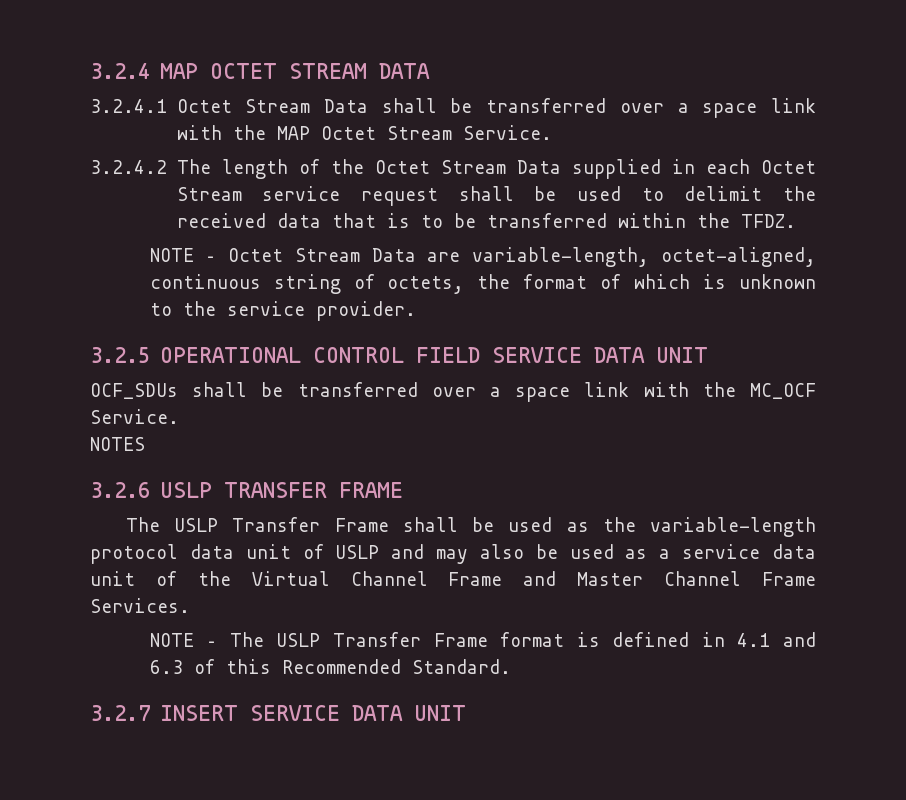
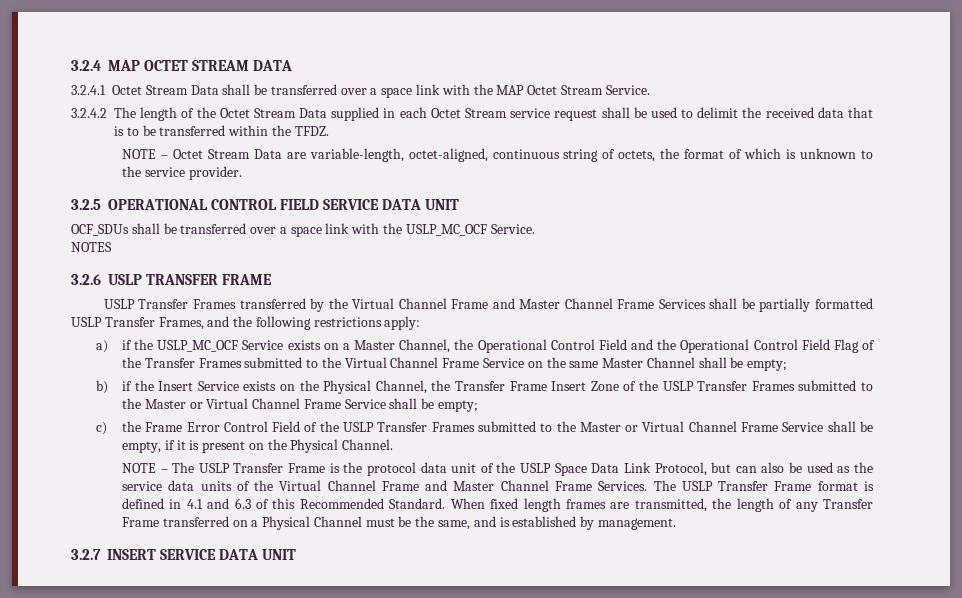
[750,383,816,399] MC_OCF -> [405,224,487,236] USLP_MC_OCF
[125,517,817,537] [90,544,671,564] The USLP Transfer Frame shall be used as the variable-length protocol data unit of USLP and may also be used as a -> [103,298,874,312] [71,316,421,330] [96,339,876,353] [121,357,788,371] [96,380,874,394] [121,398,478,412] [96,421,873,435] [121,439,394,453] [121,462,873,476] USLP Transfer Frames transferred by the Virtual Channel Frame and Master Channel Frame Services shall be partially formatted USLP Transfer Frames, and the following restrictions apply: // a) if the USLP_MC_OCF Service exists on a Master Channel, the Operational Control Field and the Operational Control Field Flag of the Transfer Frames submitted to the Virtual Channel Frame Service on the same Master Channel shall be empty; // b) if the Insert Service exists on the Physical Channel, the Transfer Frame Insert Zone of the USLP Transfer Frames submitted to the Master or Virtual Channel Frame Service shall be empty; // c) the Frame Error Control Field of the USLP Transfer Frames submitted to the Master or Virtual Channel Frame Service shall be empty, if it is present on the Physical Channel. // NOTE – The USLP Transfer Frame is the protocol data unit of the USLP Space Data Link Protocol, but can also be used as the
[90,571,135,586] unit -> [200,481,232,491] units
[149,633,218,647] // NOTE – -> (648, 486) none
(511, 666) none -> [450,498,873,512] [121,516,676,530] When fixed length frames are transmitted, the length of any Transfer Frame transferred on a Physical Channel must be the same, and is established by management.

